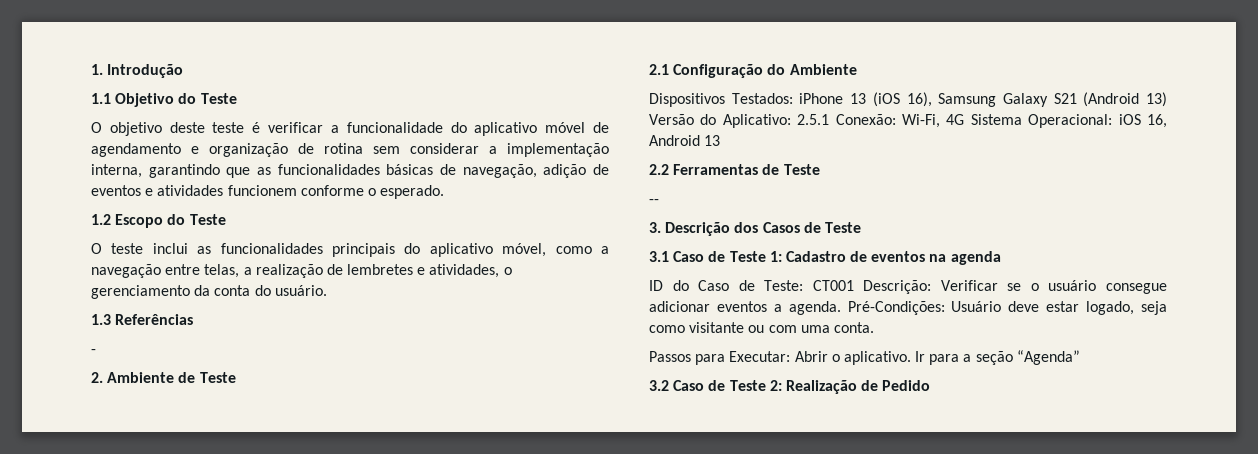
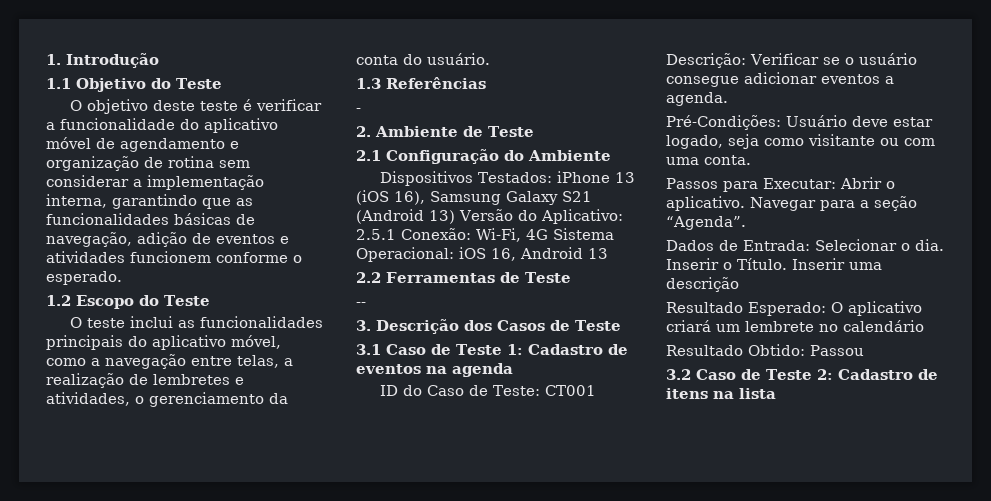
(841, 308) none -> (728, 99) //
[915,351,926,362] Ir -> [750,197,816,211] Navegar
[1016,350,1080,365] “Agenda” -> [666,216,746,230] [666,239,944,251] [666,258,882,270] [666,277,739,292] [666,301,922,316] [666,320,924,332] [666,344,864,356] “Agenda”. // Dados de Entrada: Selecionar o dia. Inserir o Título. Inserir uma descrição // Resultado Esperado: O aplicativo criará um lembrete no calendário // Resultado Obtido: Passou
[785,380,931,394] Realização de Pedido -> [837,369,938,380] [666,388,776,399] Cadastro de itens na lista

